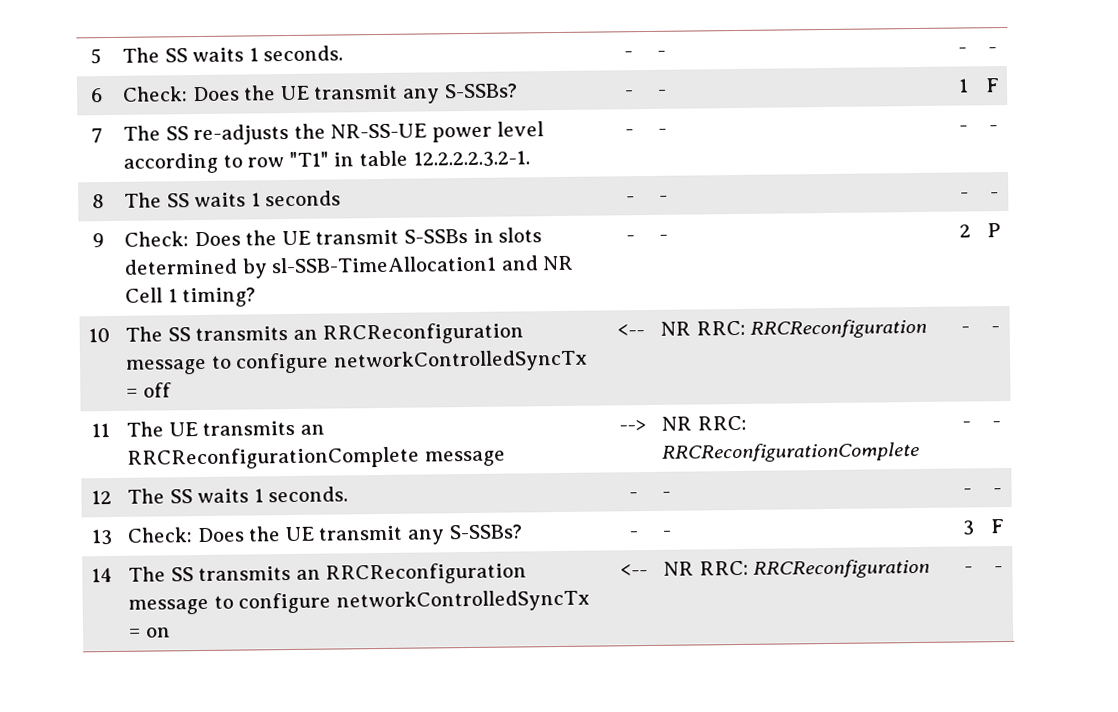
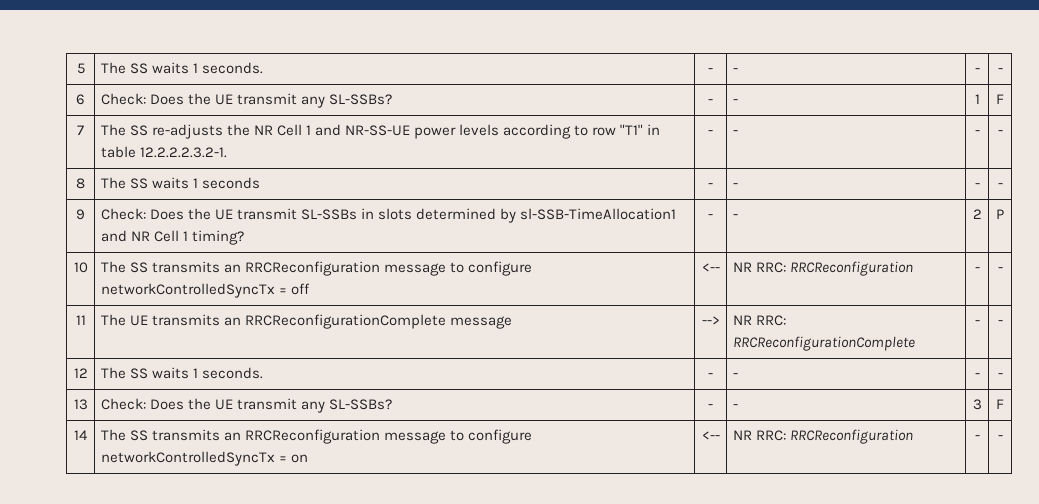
[443,83,518,99] S-SSBs? -> [328,94,392,105] SL-SSBs?
(326, 131) none -> [253,124,341,136] NR Cell 1 and
[496,121,544,137] level -> [459,124,500,136] levels
[403,229,468,244] S-SSBs -> [300,209,357,220] SL-SSBs
[448,524,523,540] S-SSBs? -> [328,399,392,410] SL-SSBs?

